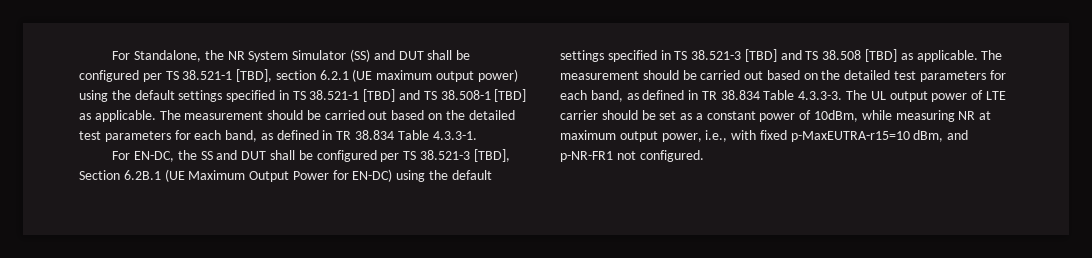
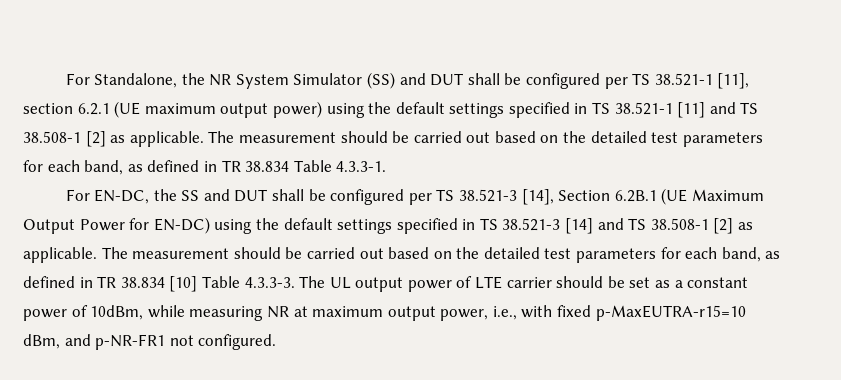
[236,69,273,82] [TBD], -> [717,73,750,89] [11],
[363,89,527,102] [TBD] and TS 38.508-1 [TBD] -> [677,102,759,118] [23,131,106,147] [11] and TS 38.508-1 [2]
[473,149,510,162] [TBD], -> [521,189,554,205] [14],
[744,49,898,62] [TBD] and TS 38.508 [TBD] -> [565,218,734,234] [14] and TS 38.508-1 [2]
(760, 95) none -> [169,276,198,292] [10]

